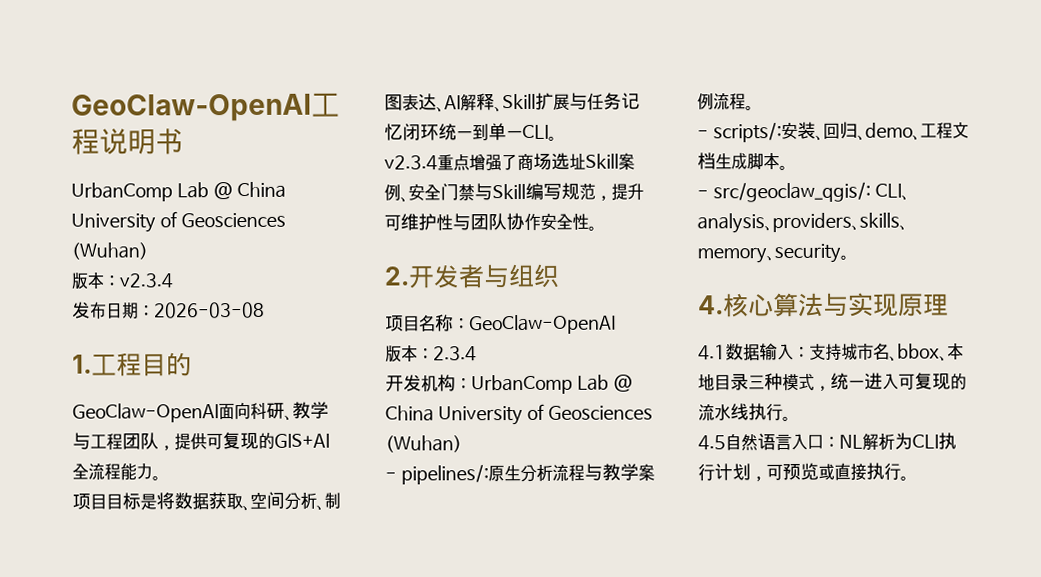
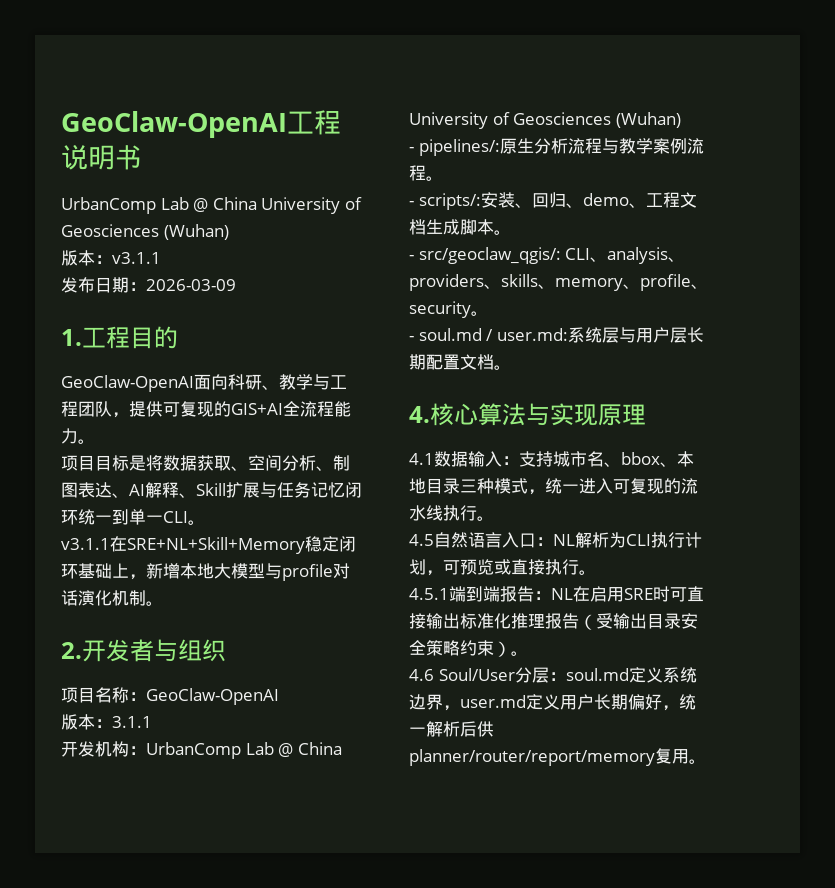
[119,273,173,289] v2.3.4 -> [112,252,161,264] v3.1.1
[154,301,265,319] 2026-03-08 -> [146,279,236,291] 2026-03-09
[384,152,635,172] [384,182,644,203] [384,212,589,231] v2.3.4重点增强了商场选址Skill案例、安全门禁与Skill编写规范，提升可维护性与团队协作安全性 -> [61,536,356,554] [61,563,350,581] [61,590,146,606] v3.1.1在SRE+NL+Skill+Memory稳定闭环基础上，新增本地大模型与profile对话演化机制
[433,346,477,362] 2.3.4 -> [112,716,152,728] 3.1.1
(775, 258) none -> [640,274,708,291] profile、
(849, 257) none -> [409,327,704,343] [409,354,511,370] // - soul.md / user.md:系统层与用户层长期配置文档。
(909, 478) none -> [409,586,704,602] [409,613,698,630] [409,640,528,657] [409,667,697,683] [409,694,696,711] [409,721,494,737] [409,748,706,766] // 4.5.1端到端报告：NL在启用SRE时可直接输出标准化推理报告（受输出目录安全策略约束）。 // 4.6 Soul/User分层：soul.md定义系统边界，user.md定义用户长期偏好，统一解析后供planner/router/report/memory复用。

